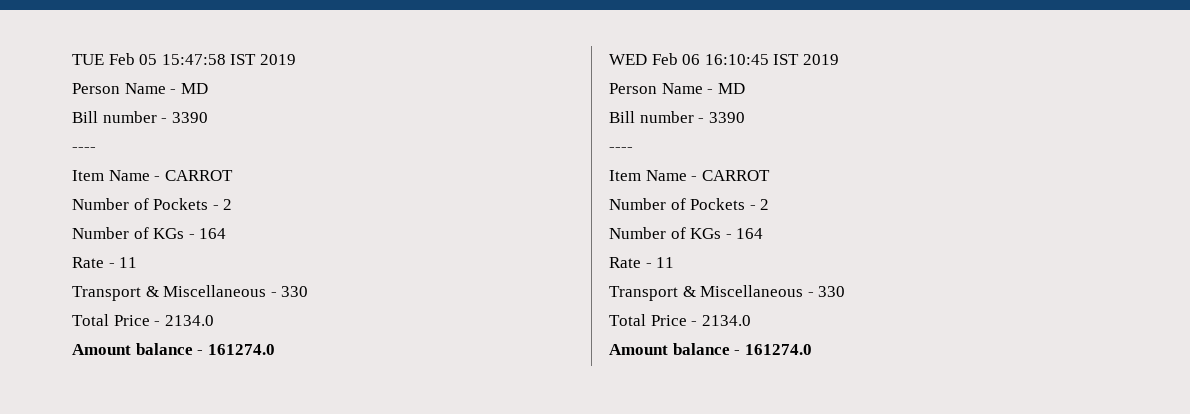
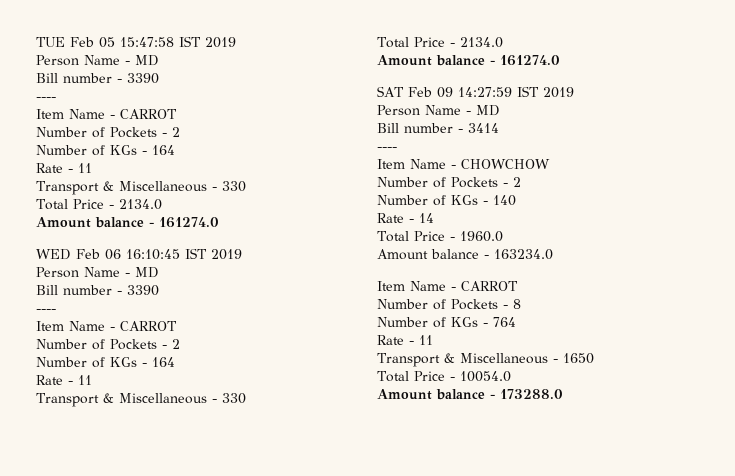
(812, 349) none -> [377,86,574,98] [377,105,500,116] [377,123,499,133] [377,147,397,151] [377,159,550,169] [377,177,521,188] [377,195,516,206] [377,213,434,223] [377,231,503,242] [377,249,553,260] [377,281,518,291] [377,299,521,310] [377,317,516,328] [377,335,433,345] [377,353,594,367] [377,371,511,382] [377,389,563,400] // SAT Feb 09 14:27:59 IST 2019 // Person Name - MD // Bill number - 3414 // ---- // Item Name - CHOWCHOW // Number of Pockets - 2 // Number of KGs - 140 // Rate - 14 // Total Price - 1960.0 // Amount balance - 163234.0 // Item Name - CARROT // Number of Pockets - 8 // Number of KGs - 764 // Rate - 11 // Transport & Miscellaneous - 1650 // Total Price - 10054.0 // Amount balance - 173288.0

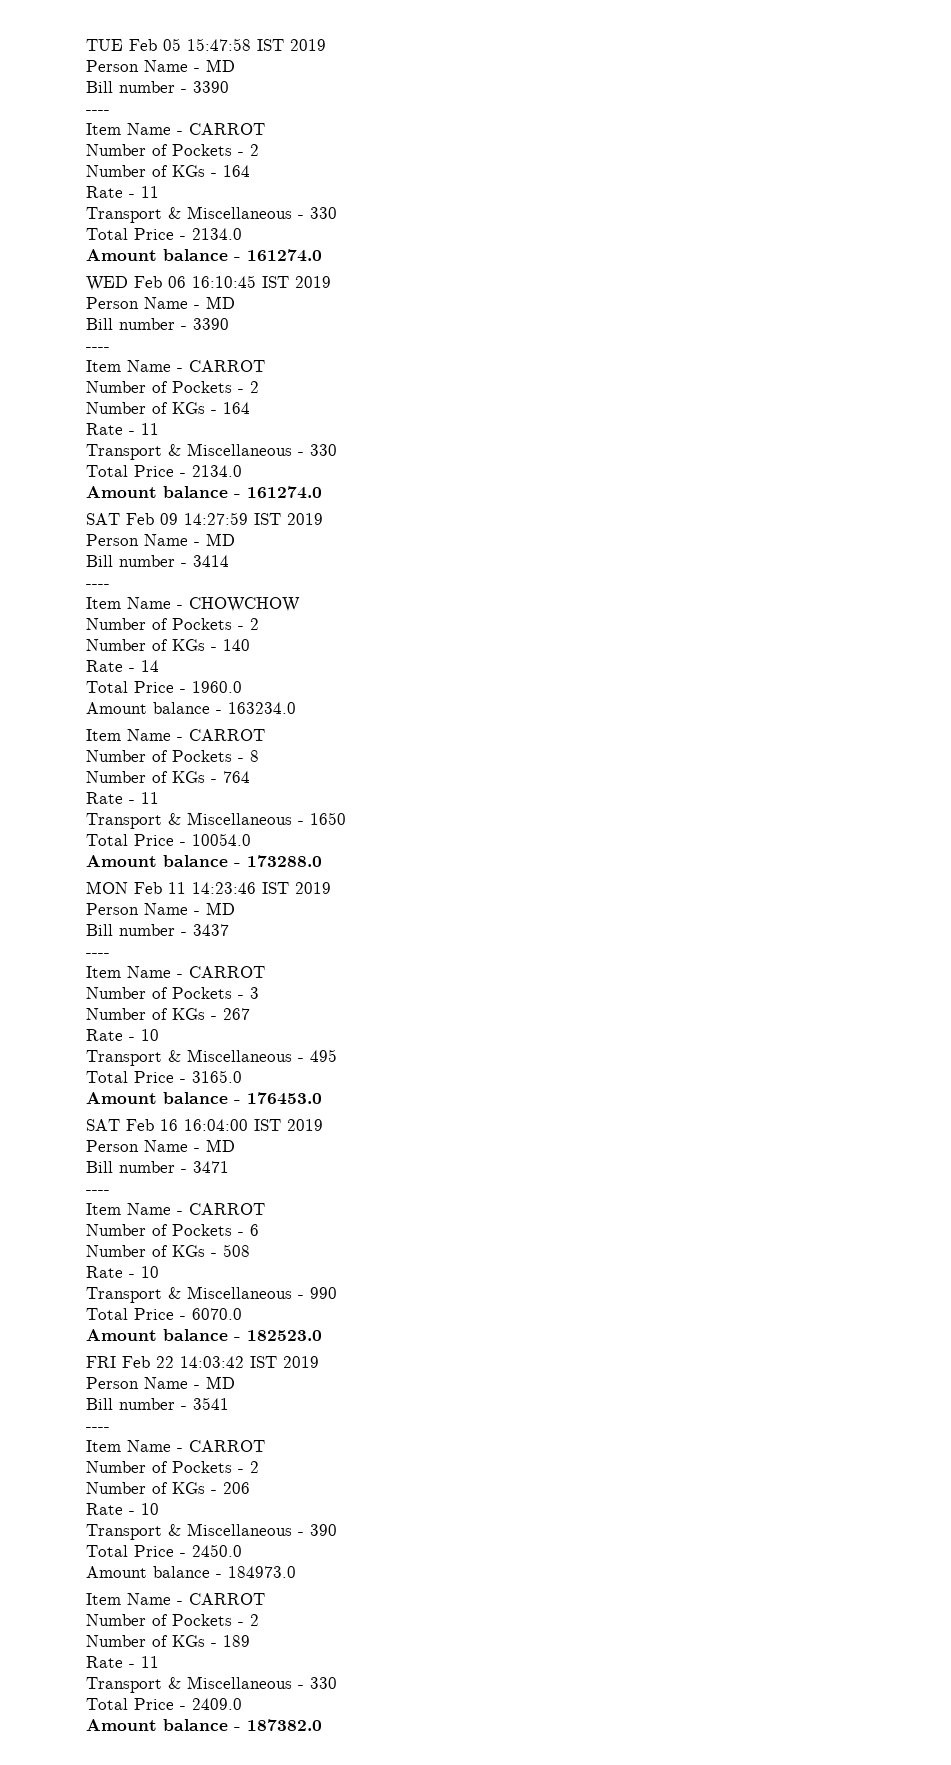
(563, 394) none -> [86,881,331,894] [86,902,235,915] [86,924,229,936] [86,953,110,957] [86,966,265,978] [86,987,259,999] [86,1008,250,1020] [86,1029,159,1041] [86,1049,337,1066] [86,1070,242,1083] [86,1092,322,1105] [86,1119,323,1131] [86,1139,235,1152] [86,1161,229,1173] [86,1190,110,1194] [86,1203,265,1215] [86,1224,259,1236] [86,1244,250,1257] [86,1266,159,1278] [86,1286,337,1303] [86,1308,242,1320] [86,1329,322,1341] [86,1356,319,1368] [86,1376,235,1389] [86,1397,229,1410] [86,1427,110,1431] [86,1440,265,1452] [86,1461,259,1473] [86,1482,250,1494] [86,1503,159,1515] [86,1523,337,1540] [86,1544,242,1557] [86,1566,296,1578] [86,1593,265,1605] [86,1614,259,1626] [86,1635,250,1647] [86,1656,159,1668] [86,1676,337,1693] [86,1698,242,1710] [86,1719,322,1731] // MON Feb 11 14:23:46 IST 2019 // Person Name - MD // Bill number - 3437 // ---- // Item Name - CARROT // Number of Pockets - 3 // Number of KGs - 267 // Rate - 10 // Transport & Miscellaneous - 495 // Total Price - 3165.0 // Amount balance - 176453.0 // SAT Feb 16 16:04:00 IST 2019 // Person Name - MD // Bill number - 3471 // ---- // Item Name - CARROT // Number of Pockets - 6 // Number of KGs - 508 // Rate - 10 // Transport & Miscellaneous - 990 // Total Price - 6070.0 // Amount balance - 182523.0 // FRI Feb 22 14:03:42 IST 2019 // Person Name - MD // Bill number - 3541 // ---- // Item Name - CARROT // Number of Pockets - 2 // Number of KGs - 206 // Rate - 10 // Transport & Miscellaneous - 390 // Total Price - 2450.0 // Amount balance - 184973.0 // Item Name - CARROT // Number of Pockets - 2 // Number of KGs - 189 // Rate - 11 // Transport & Miscellaneous - 330 // Total Price - 2409.0 // Amount balance - 187382.0

